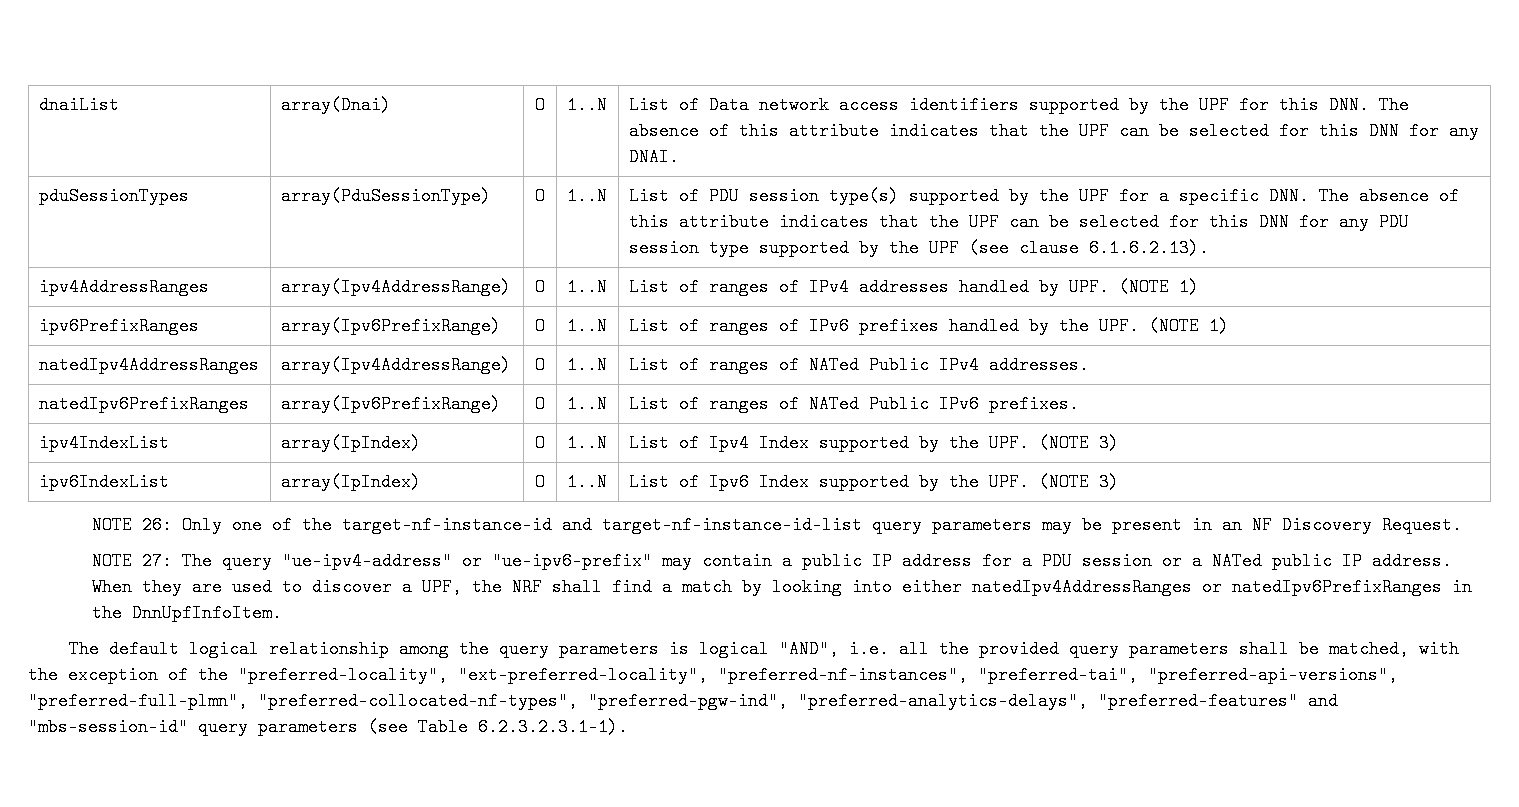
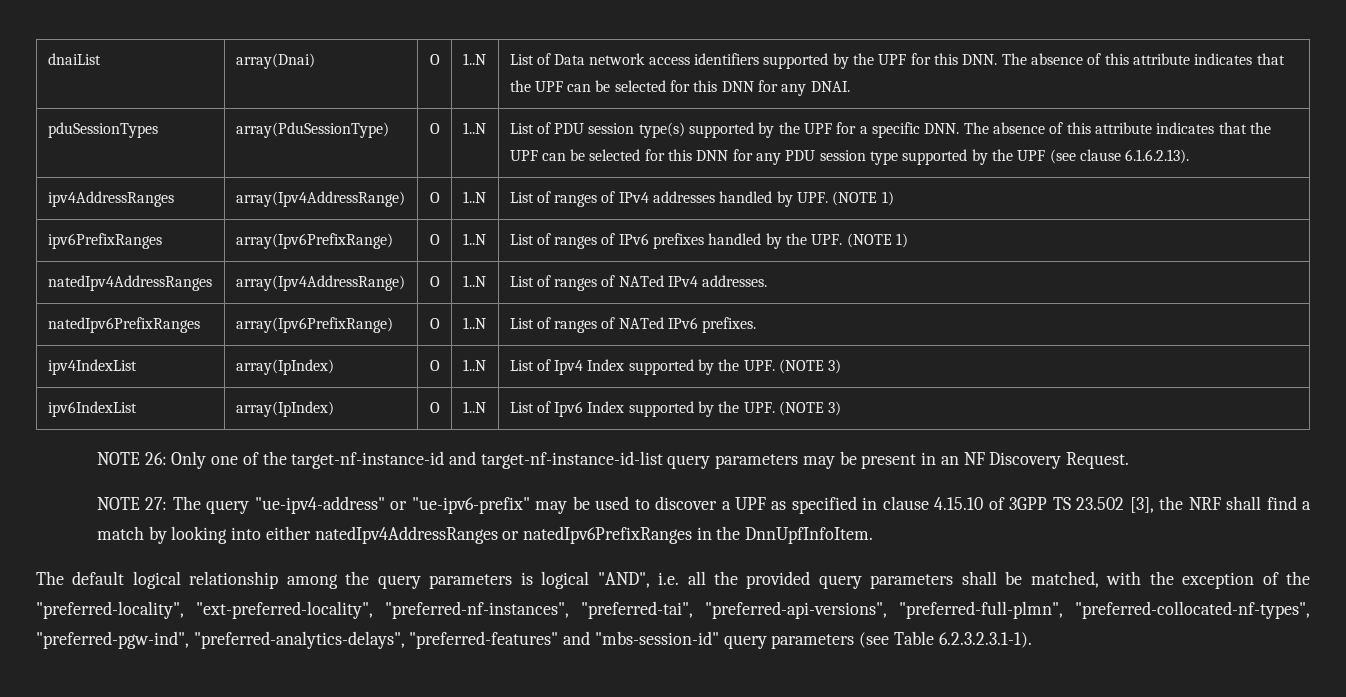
[868,356,929,374] Public -> (664, 281) none
[868,395,929,413] Public -> (664, 323) none
[701,552,1452,570] [91,578,462,596] contain a public IP address for a PDU session or a NATed public IP address. When they are used to discover a UPF, -> [572,496,1154,514] be used to discover a UPF as specified in clause 4.15.10 of 3GPP TS 23.502 [3],

